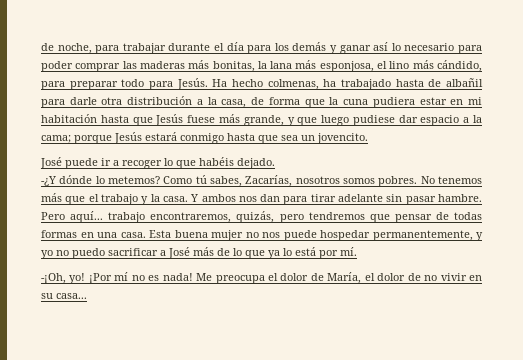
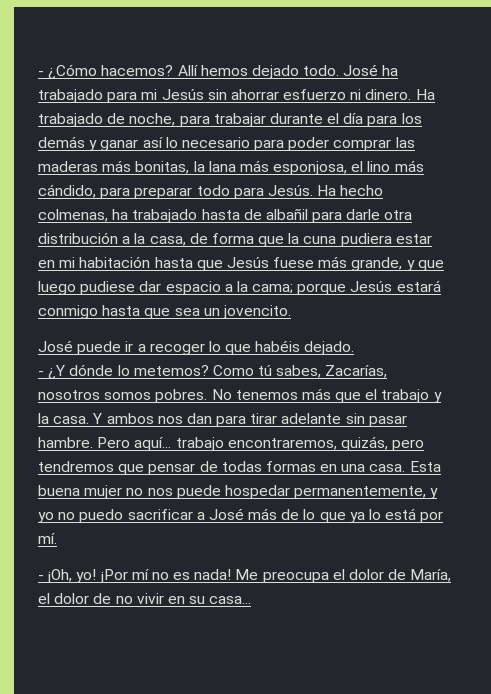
(41, 47) none -> [38,64,399,79] [38,89,435,103] [38,113,103,127] - ¿Cómo hacemos? Allí hemos dejado todo. José ha trabajado para mi Jesús sin ahorrar esfuerzo ni dinero. Ha trabajado
[41,176,56,186] -¿Y -> [38,365,66,379] - ¿Y
[41,273,66,284] -¡Oh, -> [38,569,73,582] - ¡Oh,

